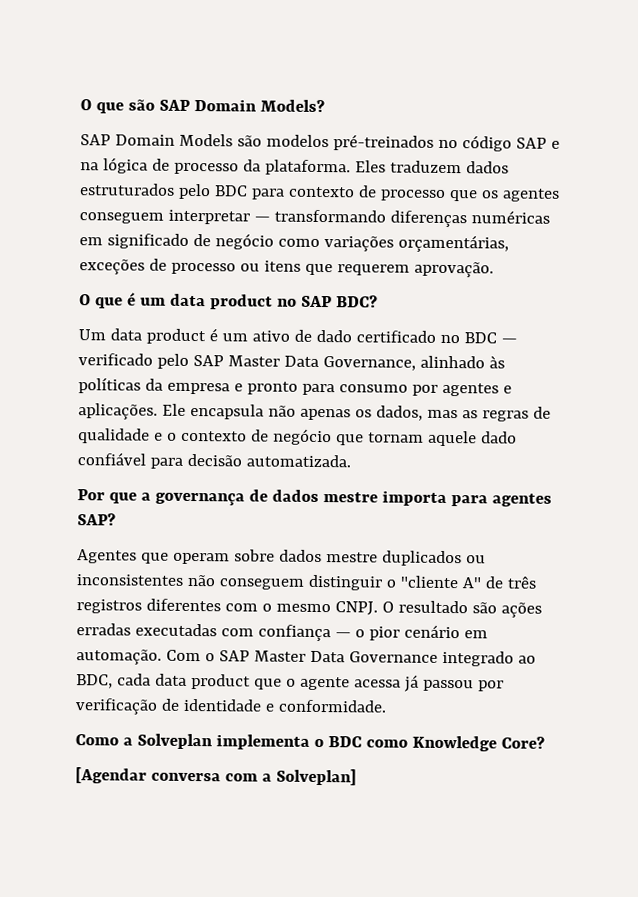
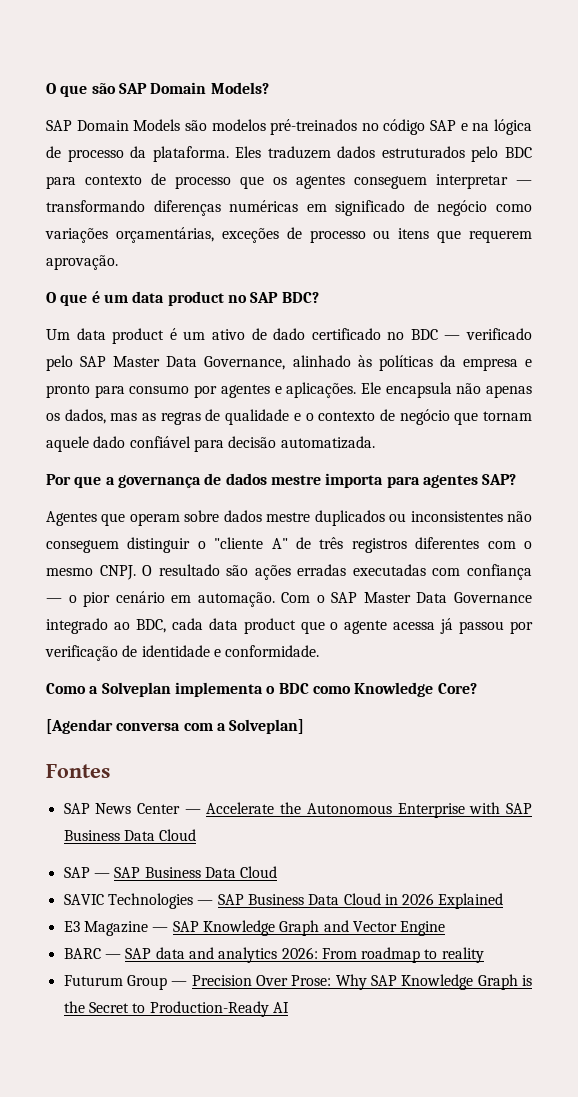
(357, 777) none -> [46,764,110,778] [63,802,532,818] [63,829,197,841] [63,866,278,878] [63,893,504,909] [63,920,446,936] [63,947,484,963] [63,974,532,990] [63,1001,289,1017] // Fontes // SAP News Center — Accelerate the Autonomous Enterprise with SAP Business Data Cloud // SAP — SAP Business Data Cloud // SAVIC Technologies — SAP Business Data Cloud in 2026 Explained // E3 Magazine — SAP Knowledge Graph and Vector Engine // BARC — SAP data and analytics 2026: From roadmap to reality // Futurum Group — Precision Over Prose: Why SAP Knowledge Graph is the Secret to Production-Ready AI

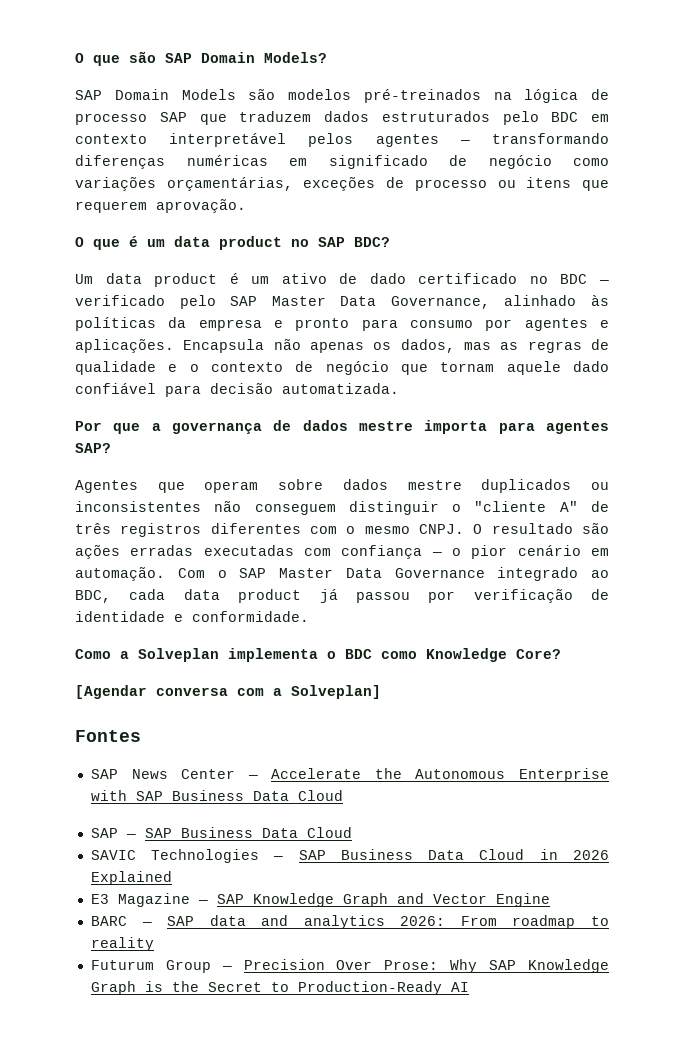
[361,119,468,135] no código SAP e -> (481, 96) none
[130,146,262,162] da plataforma. Eles -> [159,112,227,125] SAP que
[46,173,508,189] para contexto de processo que os agentes conseguem interpretar -> [591,114,609,122] [75,133,439,147] em contexto interpretável pelos agentes
[360,382,452,398] Ele encapsula -> [183,339,265,353] Encapsula
[300,620,436,634] que o agente acessa -> (302, 596) none

